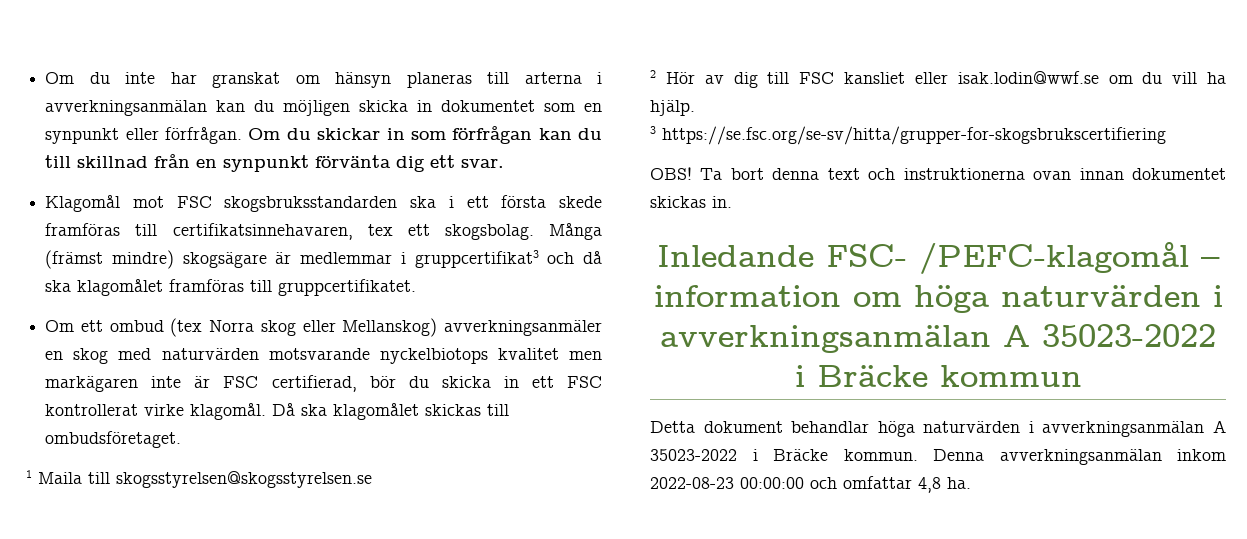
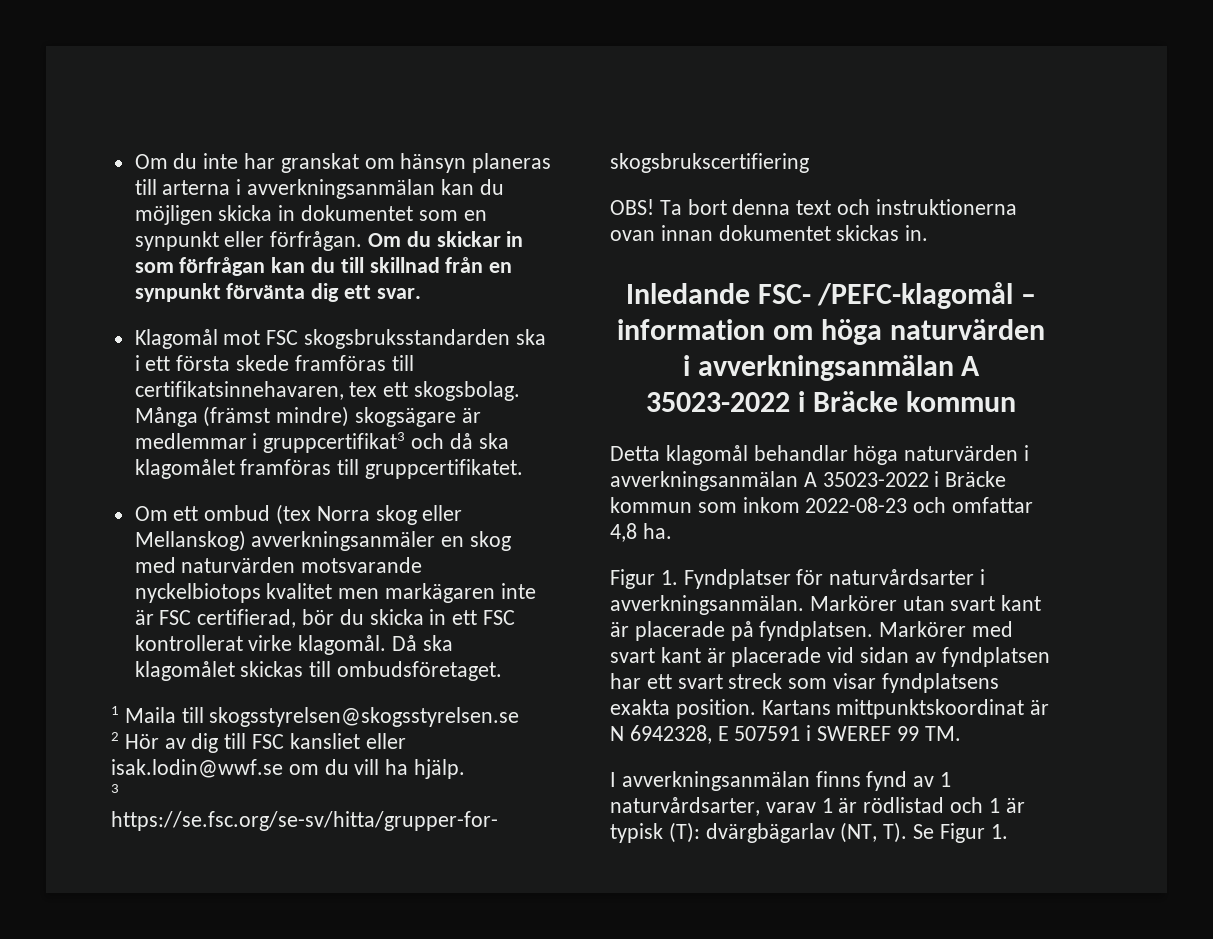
[703,421,783,433] dokument -> [665,445,748,465] klagomål
[843,449,1162,465] kommun. Denna avverkningsanmälan -> [610,497,737,513] kommun som
[740,477,804,489] 00:00:00 -> (908, 505) none
(971, 483) none -> [610,569,986,589] [610,595,1042,615] [610,621,1014,641] [610,647,1050,667] [610,673,999,693] [610,699,1050,719] [610,725,961,744] [610,771,952,791] [610,797,1025,816] [610,822,1008,843] // Figur 1. Fyndplatser för naturvårdsarter i avverkningsanmälan. Markörer utan svart kant är placerade på fyndplatsen. Markörer med svart kant är placerade vid sidan av fyndplatsen har ett svart streck som visar fyndplatsens exakta position. Kartans mittpunktskoordinat är N 6942328, E 507591 i SWEREF 99 TM. // I avverkningsanmälan finns fynd av 1 naturvårdsarter, varav 1 är rödlistad och 1 är typisk (T): dvärgbägarlav (NT, T). Se Figur 1.

